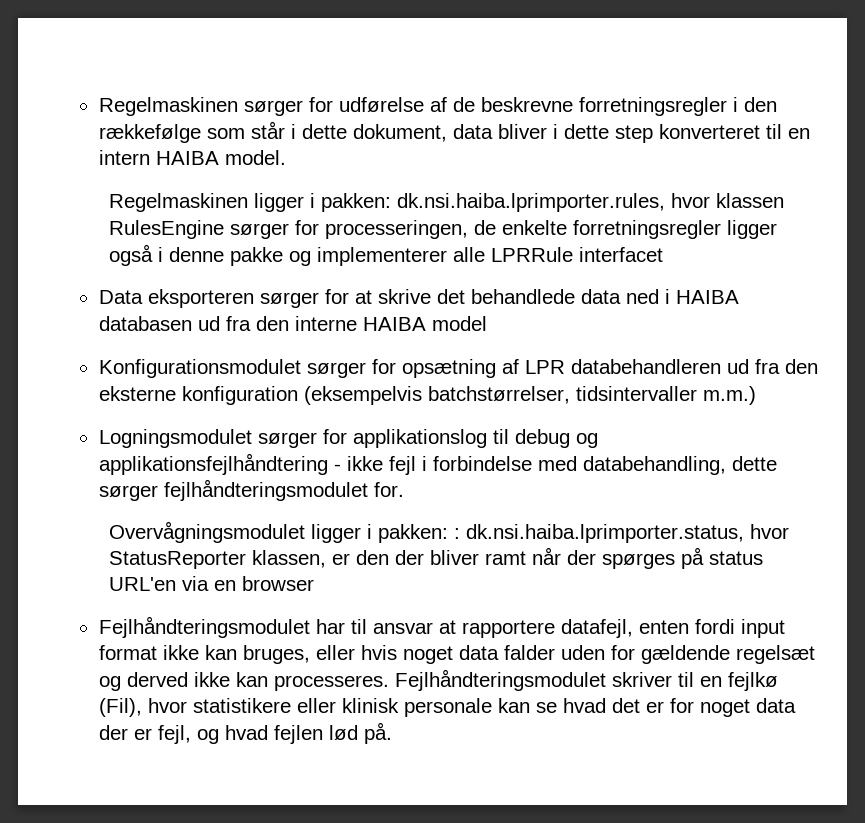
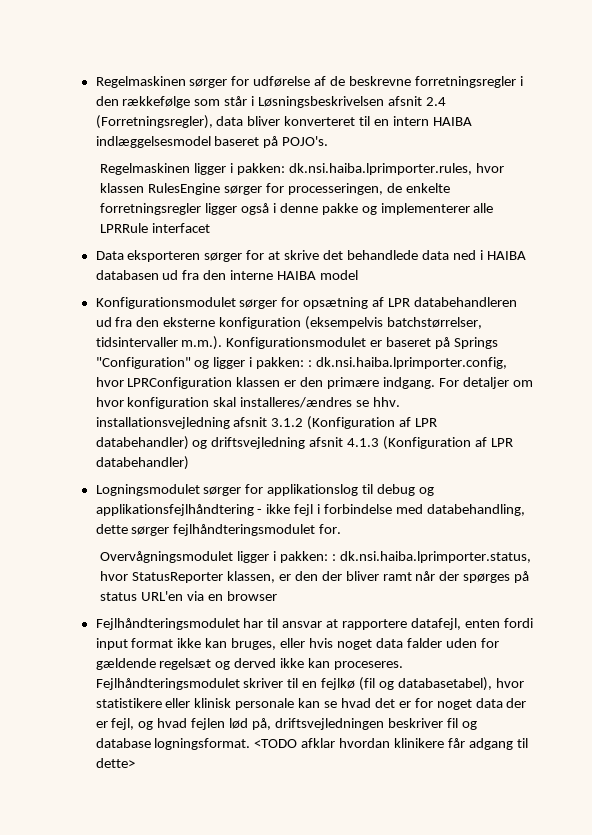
[301,124,653,143] dette dokument, data bliver i dette step -> [258,96,446,108] [95,115,281,129] Løsningsbeskrivelsen afsnit 2.4 (Forretningsregler), data bliver
[224,150,286,165] model. -> [95,136,329,148] indlæggelsesmodel baseret på POJO's.
[702,386,756,405] m.m.) -> [181,336,498,350] [95,357,507,369] [95,377,533,389] [95,397,401,409] [95,416,438,430] [95,436,513,450] [95,456,189,470] m.m.). Konfigurationsmodulet er baseret på Springs "Configuration" og ligger i pakken: : dk.nsi.haiba.lprimporter.config, hvor LPRConfiguration klassen er den primære indgang. For detaljer om hvor konfiguration skal installeres/ændres se hhv. installationsvejledning afsnit 3.1.2 (Konfiguration af LPR databehandler) og driftsvejledning afsnit 4.1.3 (Konfiguration af LPR databehandler)
[273,675,389,691] processeres. -> [333,661,403,670] proceseres.
[98,698,142,717] (Fil), -> [359,677,492,691] (fil og databasetabel),
[363,722,392,744] på. -> [251,718,477,730] [95,738,528,750] [95,758,135,768] på, driftsvejledningen beskriver fil og database logningsformat. <TODO afklar hvordan klinikere får adgang til dette>

